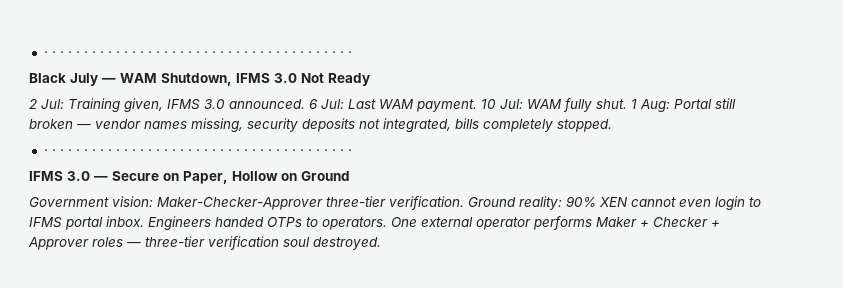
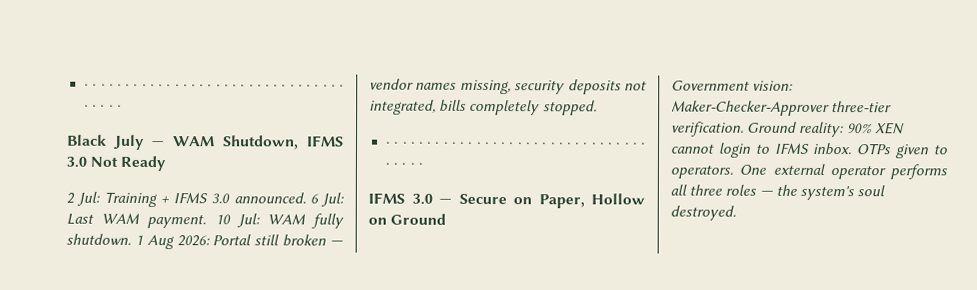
[339,51,352,57] · · -> (122, 107) none
[124,98,163,112] given, -> [159,196,169,204] +
[596,99,670,112] shut. 1 Aug: -> [66,233,210,250] shutdown. 1 Aug 2026:
[339,149,352,155] · · -> (423, 165) none
[679,199,711,207] even -> (715, 149) none
[65,216,302,230] portal inbox. Engineers handed OTPs -> [812,142,930,159] inbox. OTPs given
[596,217,720,227] [28,236,279,250] Maker + Checker + Approver roles — three-tier verification -> [670,184,855,201] all three roles — the system's

